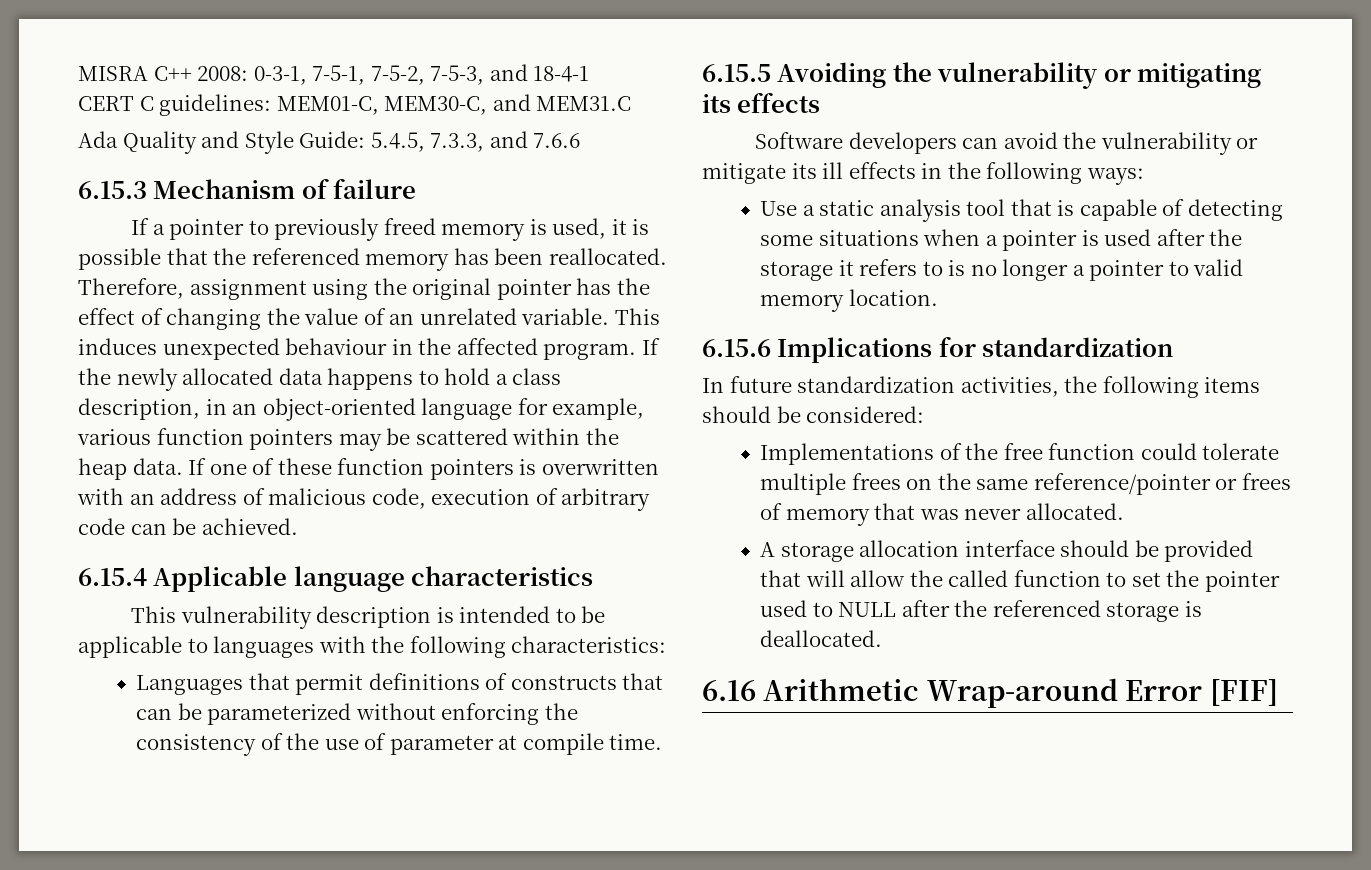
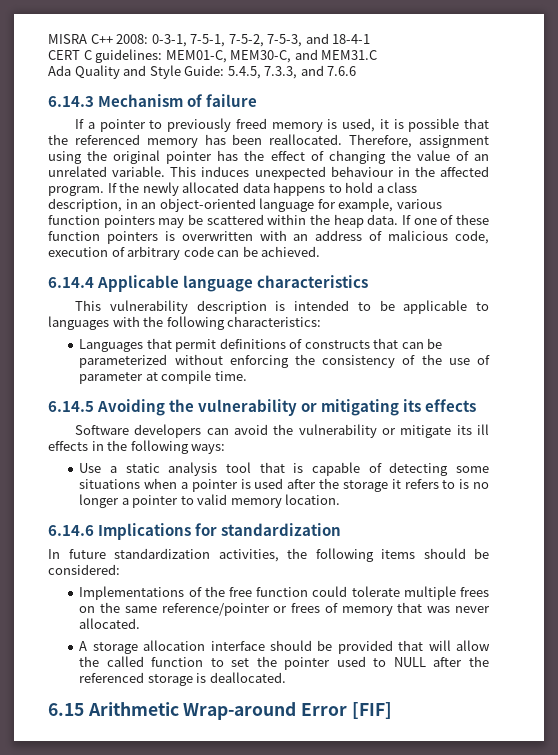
[78,181,147,199] 6.15.3 -> [48,96,94,107] 6.14.3
[78,568,147,586] 6.15.4 -> [48,277,94,288] 6.14.4
[702,64,771,82] 6.15.5 -> [48,401,94,412] 6.14.5
[702,339,771,357] 6.15.6 -> [48,525,94,536] 6.14.6
[702,680,756,701] 6.16 -> [48,703,84,716] 6.15

